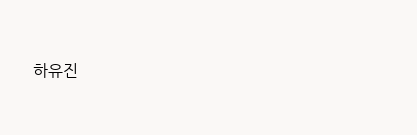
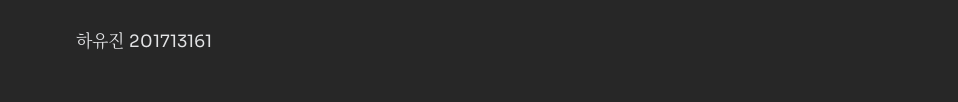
(78, 70) none -> [128,34,212,48] 201713161

